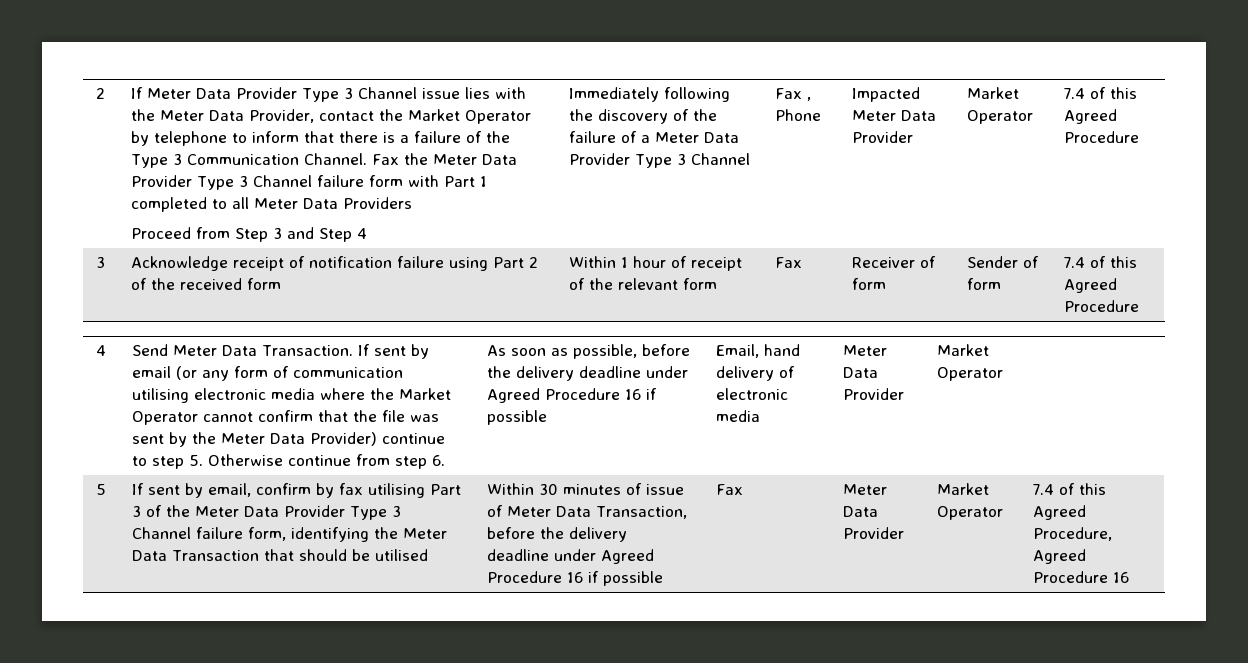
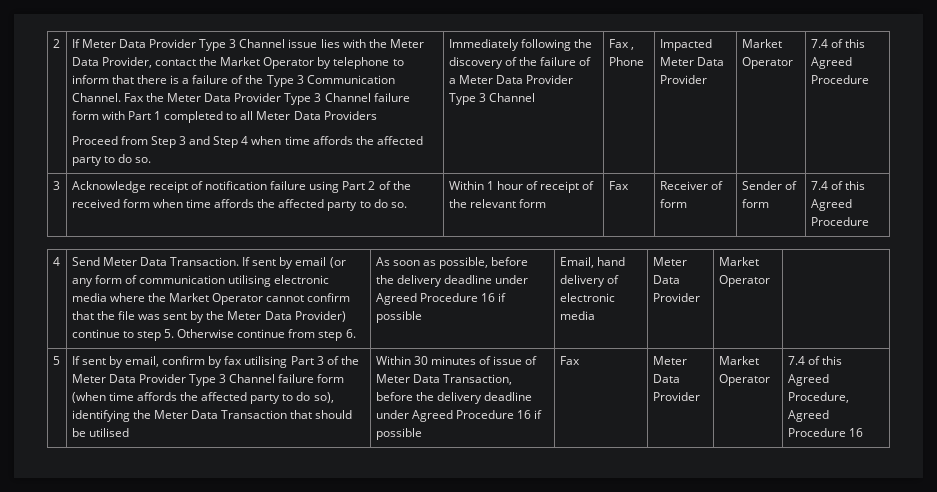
(367, 233) none -> [251,136,423,145] [71,154,152,166] when time affords the affected party to do so.
(281, 284) none -> [152,199,407,211] when time affords the affected party to do so.
[247,527,286,541] form, -> [317,374,345,383] [71,392,334,404] form (when time affords the affected party to do so),

